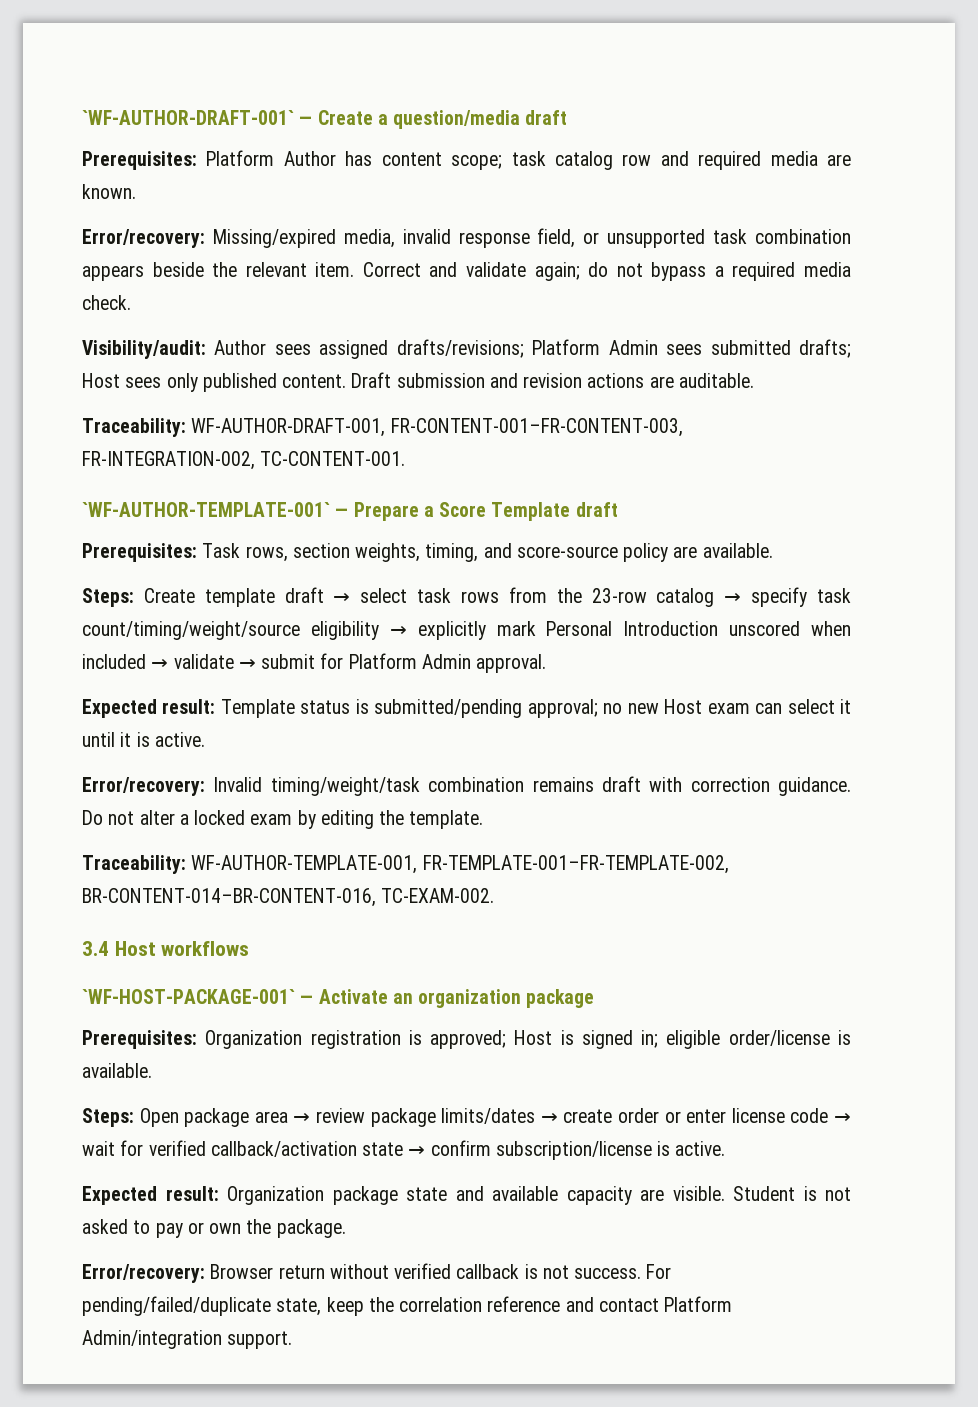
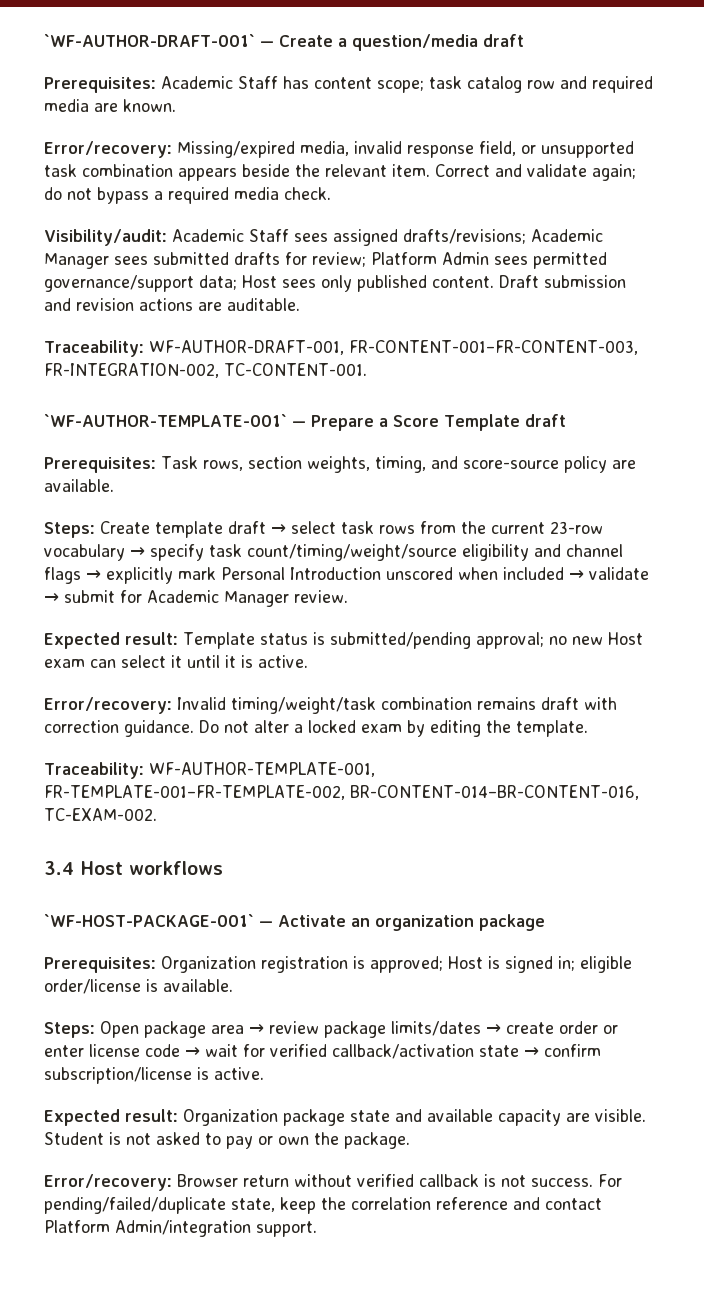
[206,150,336,166] Platform Author -> [161,76,278,89] Academic Staff
[214,340,267,355] Author -> [172,229,289,242] Academic Staff
[532,339,852,358] Platform Admin sees submitted drafts; -> [531,229,603,242] [44,252,607,269] [44,275,237,292] Academic Manager sees submitted drafts for review; Platform Admin sees permitted governance/support data;
[591,588,715,607] 23-row catalog -> [491,521,603,534] [44,544,125,561] current 23-row vocabulary
(379, 630) none -> [534,544,623,557] [44,567,81,584] and channel flags
[348,653,547,673] Platform Admin approval. -> [147,590,348,607] Academic Manager review.

